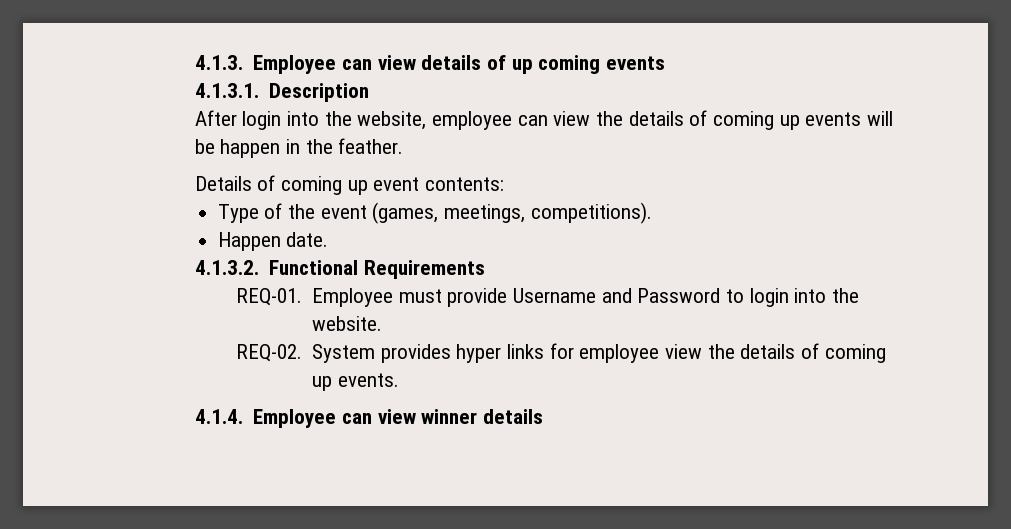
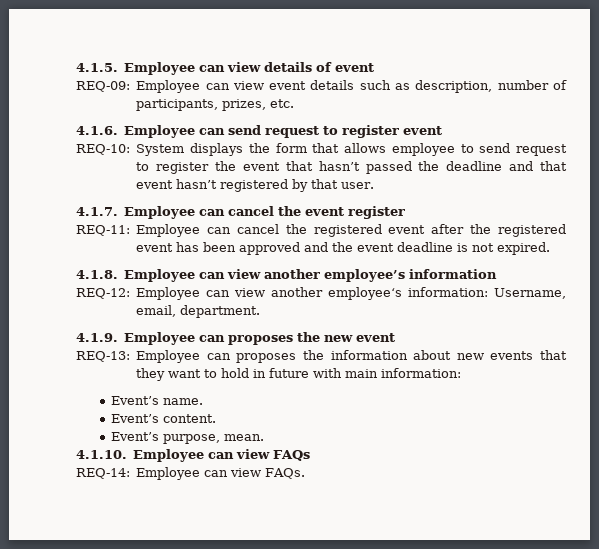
[194,55,243,70] 4.1.3. -> [75,63,118,72] 4.1.5.
[511,55,665,74] [194,83,370,102] [194,110,894,130] [194,138,404,158] [194,175,505,195] [217,202,652,224] [217,232,329,251] [194,260,485,279] [235,288,860,307] [312,316,383,331] [235,343,886,363] [312,373,399,391] [194,409,543,428] up coming events // 4.1.3.1. Description // After login into the website, employee can view the details of coming up events will be happen in the feather. // Details of coming up event contents: // Type of the event (games, meetings, competitions). // Happen date. // 4.1.3.2. Functional Requirements // REQ-01. Employee must provide Username and Password to login into the website. // REQ-02. System provides hyper links for employee view the details of coming up events. // 4.1.4. Employee can view winner details -> [335,63,375,72] [75,80,568,93] [136,99,295,111] [75,125,443,138] [75,143,567,156] [136,161,568,174] [136,179,375,192] [75,206,406,219] [75,224,566,237] [136,242,551,255] [75,269,498,282] [75,287,566,300] [136,305,261,318] [75,332,396,345] [75,350,567,363] [136,368,462,381] [111,396,204,405] [111,414,217,423] [111,432,265,444] [75,449,311,462] [75,467,306,480] event // REQ-09: Employee can view event details such as description, number of participants, prizes, etc. // 4.1.6. Employee can send request to register event // REQ-10: System displays the form that allows employee to send request to register the event that hasn’t passed the deadline and that event hasn’t registered by that user. // 4.1.7. Employee can cancel the event register // REQ-11: Employee can cancel the registered event after the registered event has been approved and the event deadline is not expired. // 4.1.8. Employee can view another employee’s information // REQ-12: Employee can view another employee‘s information: Username, email, department. // 4.1.9. Employee can proposes the new event // REQ-13: Employee can proposes the information about new events that they want to hold in future with main information: // Event’s name. // Event’s content. // Event’s purpose, mean. // 4.1.10. Employee can view FAQs // REQ-14: Employee can view FAQs.

